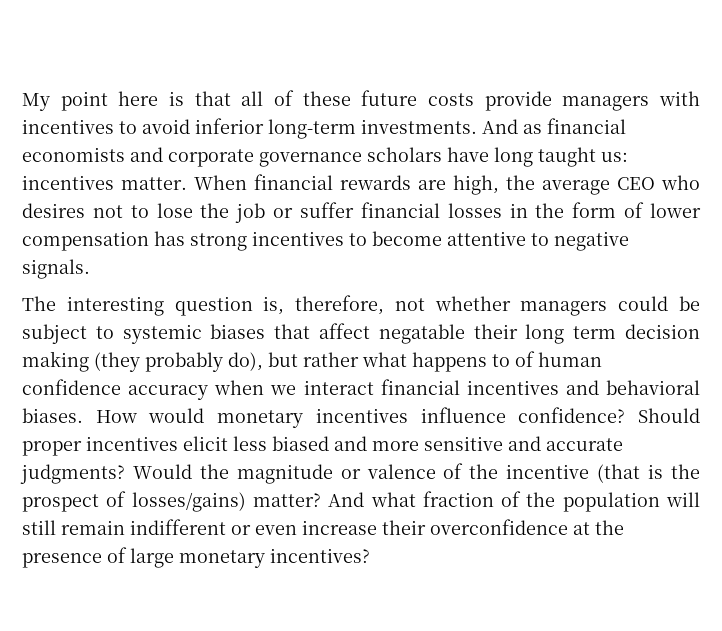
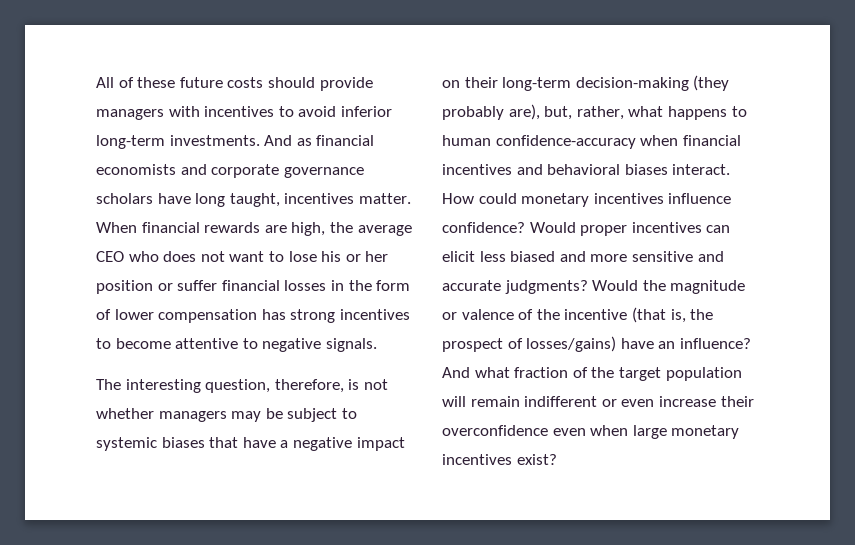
[22,91,264,111] My point here is that all -> [96,77,114,88] All
(475, 99) none -> [267,77,315,88] should
[538,147,628,167] taught us: -> [229,193,280,207] taught,
[22,203,266,223] desires not to lose the job -> [163,251,389,262] [96,280,153,294] does not want to lose his or her position
[174,295,385,316] question is, therefore, -> [205,379,360,393] question, therefore, is
[618,296,669,311] could -> [231,411,262,422] may
[319,323,700,344] [22,351,602,372] [22,379,700,400] [22,408,205,423] affect negatable their long term decision making (they probably do), but rather what happens to of human confidence accuracy when we interact financial incentives and behavioral biases. How would -> [242,437,405,451] [442,75,730,91] [442,104,747,120] [442,135,741,149] [442,164,731,175] [442,193,517,204] have a negative impact on their long-term decision-making (they probably are), but, rather, what happens to human confidence-accuracy when financial incentives and behavioral biases interact. How could
[638,408,700,423] Should -> [529,222,576,233] Would
(178, 443) none -> [706,225,731,233] can
[648,464,664,479] is -> [670,309,686,323] is,
[252,493,321,507] matter? -> [620,338,751,349] have an influence?
(556, 499) none -> [618,367,661,381] target
[22,520,56,535] still -> (466, 401) none
[573,520,624,535] [22,547,370,568] at the presence of large monetary incentives? -> [552,425,740,439] [442,454,557,465] even when large monetary incentives exist?

